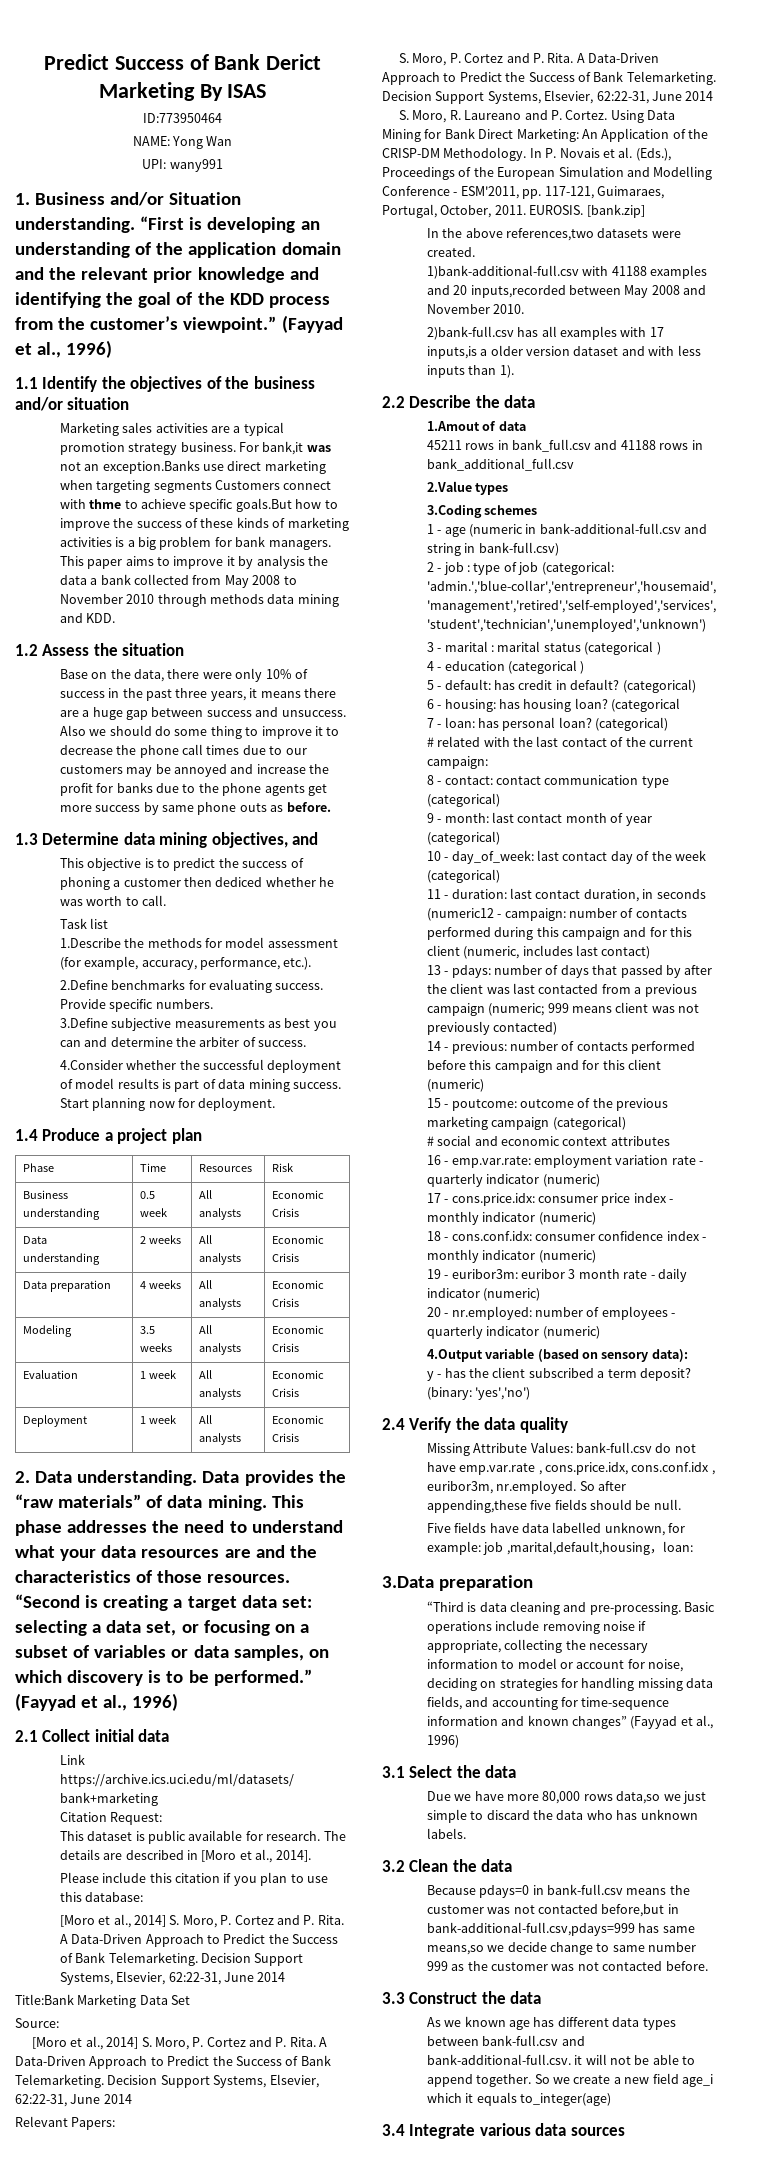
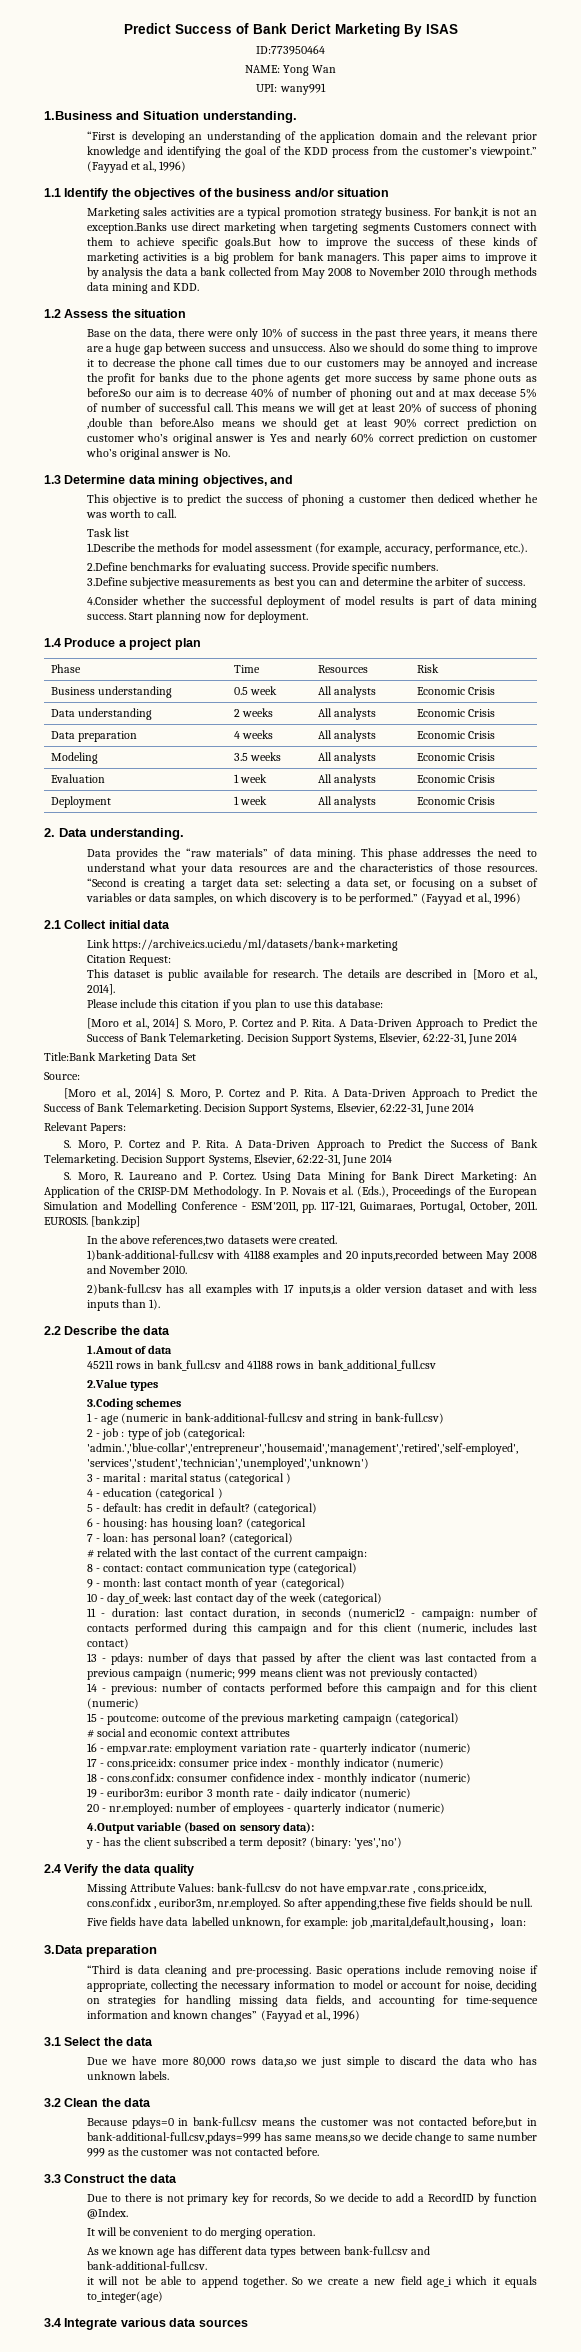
[15,192,165,206] 1. Business and/or -> [44,111,139,120] 1.Business and
(135, 225) none -> (297, 117) //
[306,445,331,452] was -> [491,208,500,216] is
[89,499,122,509] thme -> [86,237,113,246] them
[286,802,331,812] before. -> [86,388,537,400] [86,403,537,415] [86,418,538,430] [86,433,538,445] [85,448,230,460] before.So our aim is to decrease 40% of number of phoning out and at max decease 5% of number of successful call. This means we will get at least 20% of success of phoning ,double than before.Also means we should get at least 90% correct prediction on customer who’s original answer is Yes and nearly 60% correct prediction on customer who’s original answer is No.
(198, 1478) none -> (184, 834) //
(542, 1997) none -> [86,2193,537,2205] [86,2208,128,2219] [86,2227,316,2239] // Due to there is not primary key for records, So we decide to add a RecordID by function @Index. // It will be convenient to do merging operation.
(571, 2059) none -> (207, 2265) //

